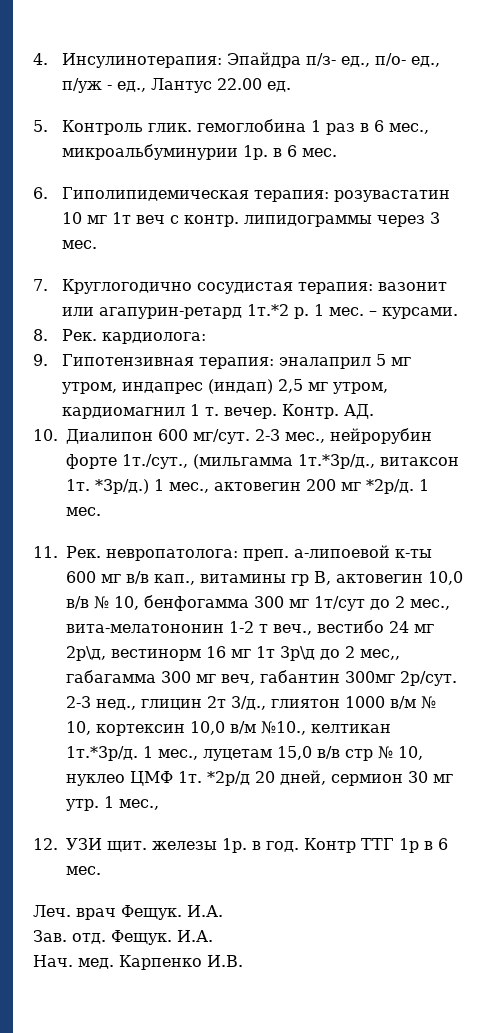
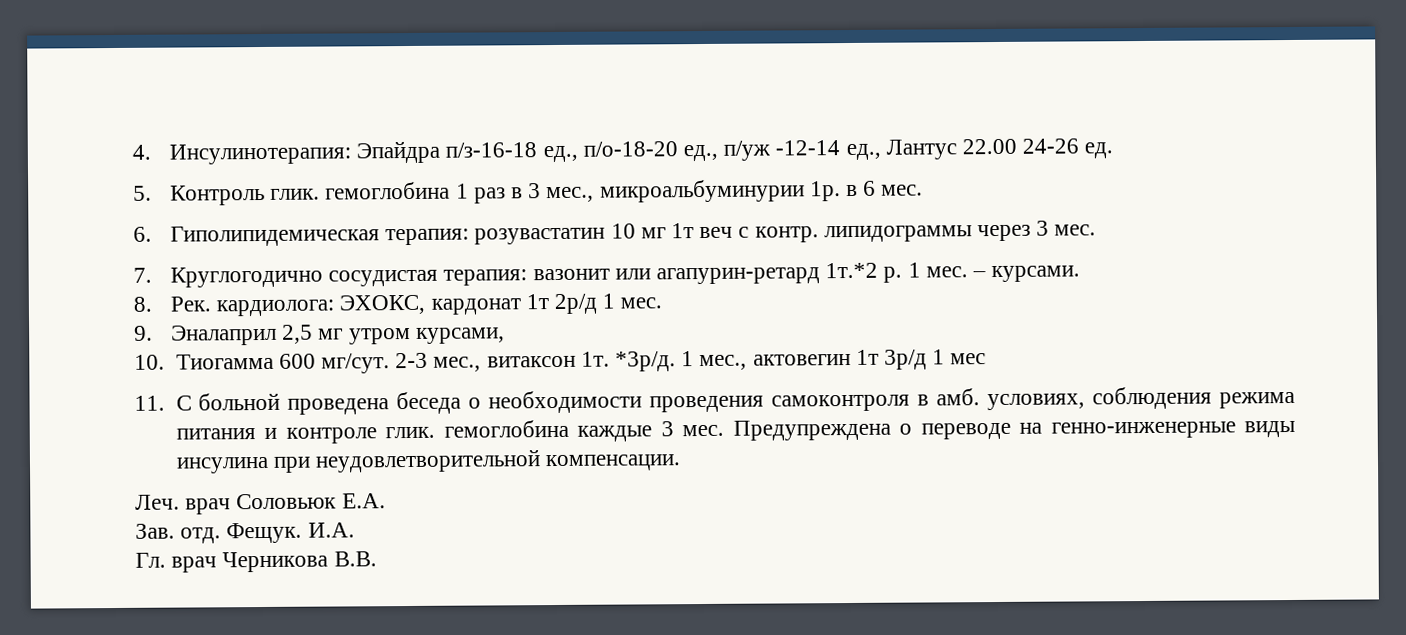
[305,53,406,67] п/з- ед., п/о- -> [445,141,678,163] п/з-16-18 ед., п/о-18-20
[106,85,112,90] - -> [775,140,841,156] -12-14
(262, 84) none -> [1022,138,1080,154] 24-26
[373,120,384,132] 6 -> [528,183,542,199] 3
[33,354,411,369] [61,379,388,394] [61,404,374,419] // 9. Гипотензивная терапия: эналаприл 5 мг утром, индапрес (индап) 2,5 мг утром, кардиомагнил 1 т. вечер. Контр. АД. -> [339,293,663,315] [134,324,505,346] ЭХОКС, кардонат 1т 2р/д 1 мес. // 9. Эналаприл 2,5 мг утром курсами,
[66,429,153,444] Диалипон -> [175,353,274,370] Тиогамма
[330,428,432,444] [66,454,375,469] нейрорубин форте 1т./сут., (мильгамма 1т.*3р/д., -> (482, 364) none
[95,479,149,494] *3р/д.) -> [614,351,676,372] *3р/д.
[306,479,429,494] [66,507,101,516] [33,545,432,561] [66,571,463,586] [66,595,450,611] [66,620,434,635] [66,646,400,661] [66,670,457,686] [66,696,436,710] [66,721,391,736] [66,746,423,761] [66,770,453,786] [66,796,159,811] [33,838,448,853] [66,866,101,875] 200 мг *2р/д. 1 мес. // 11. Рек. невропатолога: преп. а-липоевой к-ты 600 мг в/в кап., витамины гр В, актовегин 10,0 в/в № 10, бенфогамма 300 мг 1т/сут до 2 мес., вита-мелатононин 1-2 т веч., вестибо 24 мг 2р\д, вестинорм 16 мг 1т 3р\д до 2 мес,, габагамма 300 мг веч, габантин 300мг 2р/сут. 2-3 нед., глицин 2т 3/д., глиятон 1000 в/м № 10, кортексин 10,0 в/м №10., келтикан 1т.*3р/д. 1 мес., луцетам 15,0 в/в стр № 10, нуклео ЦМФ 1т. *2р/д 20 дней, сермион 30 мг утр. 1 мес., // 12. УЗИ щит. железы 1р. в год. Контр ТТГ 1р в 6 мес. -> [855,349,987,370] [134,386,1296,415] [175,419,1295,444] [175,449,682,474] 1т 3р/д 1 мес // 11. С больной проведена беседа о необходимости проведения самоконтроля в амб. условиях, соблюдения режима питания и контроле глик. гемоглобина каждые 3 мес. Предупреждена о переводе на генно-инженерные виды инсулина при неудовлетворительной компенсации.
[121,905,223,920] Фещук. И.А. -> [236,493,386,510] Соловьюк Е.А.
[33,955,243,970] Нач. мед. Карпенко И.В. -> [135,551,377,573] Гл. врач Черникова В.В.

